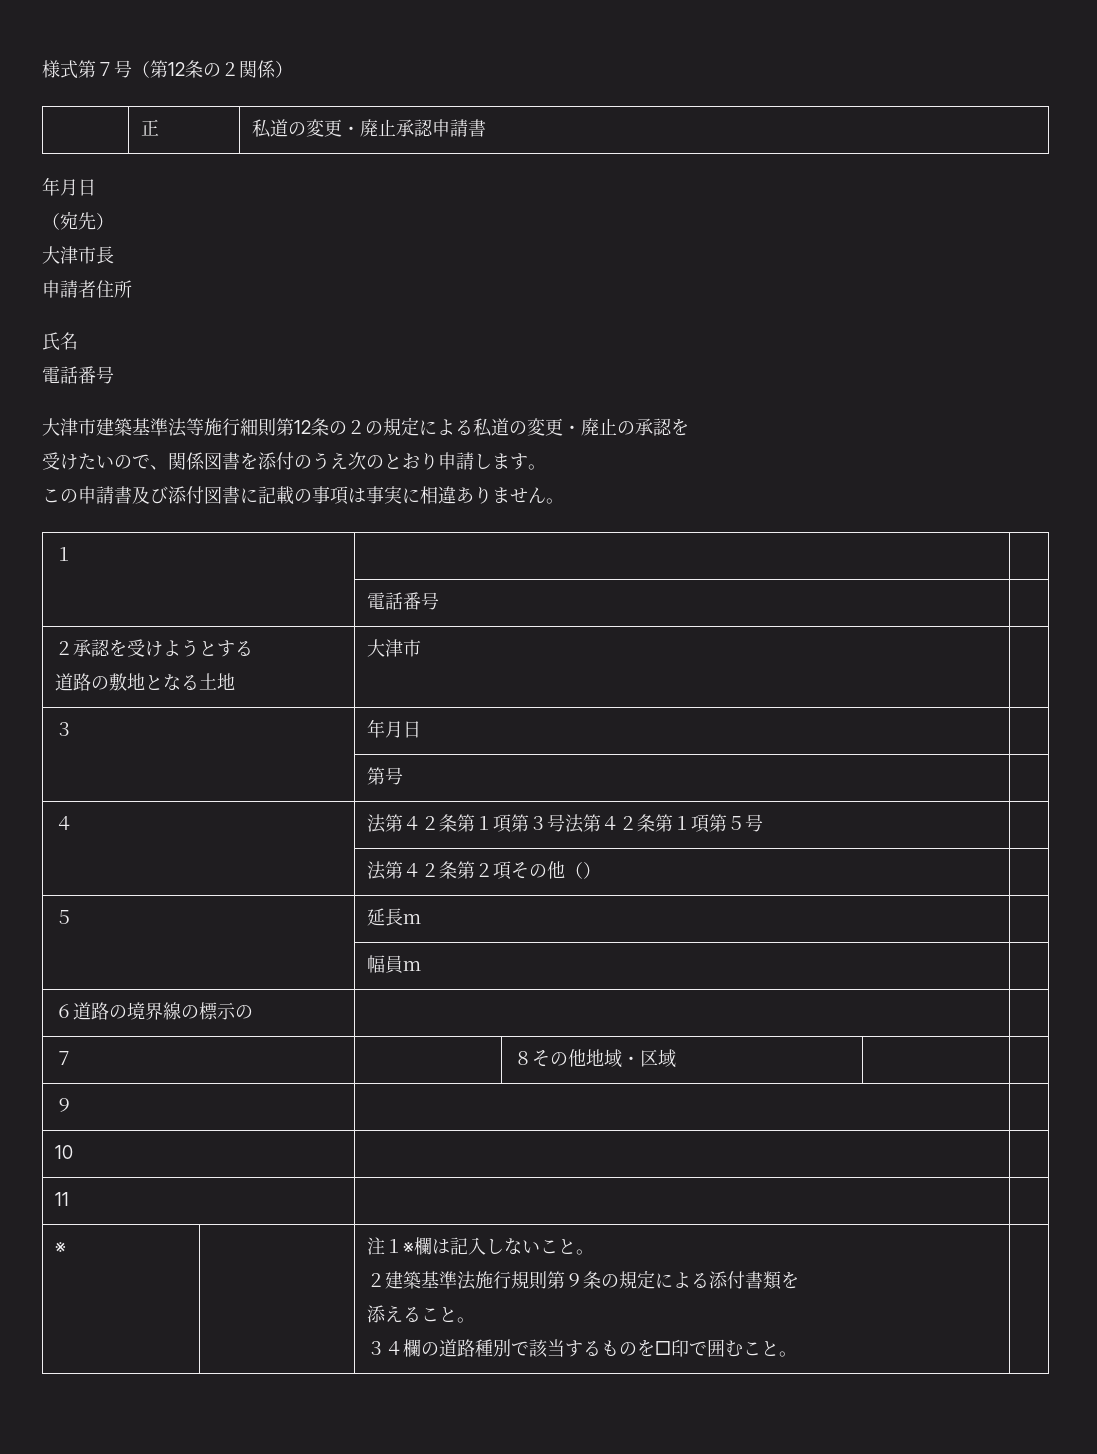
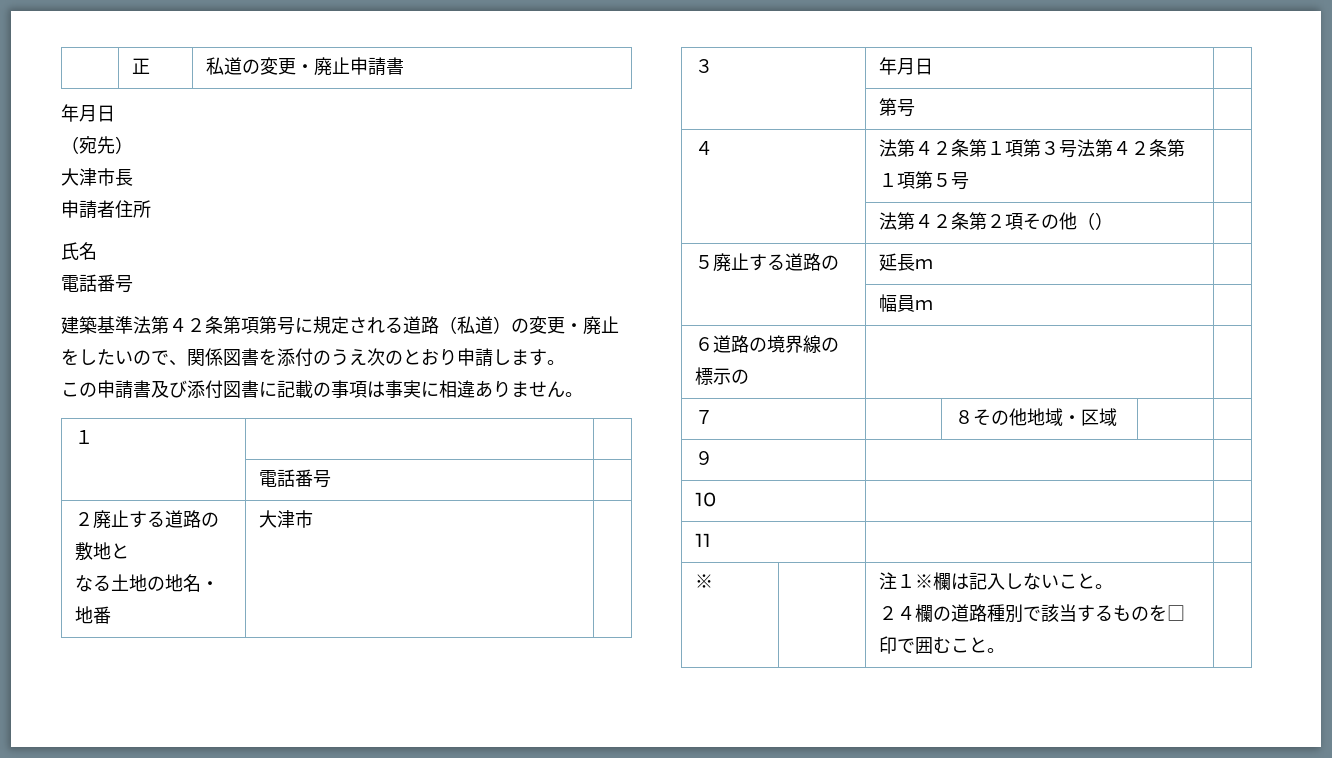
[42,60,293,79] 様式第７号（第12条の２関係） // -> (132, 66) none
[396,119,434,137] 承認 -> (351, 65) none
[42,417,689,437] [42,452,78,470] 大津市建築基準法等施行細則第12条の２の規定による私道の変更・廃止の承認を // 受け -> [61,316,619,335] [61,349,97,365] 建築基準法第４２条第項第号に規定される道路（私道）の変更・廃止をし
[73,639,254,657] 承認を受けようとする // -> [93,510,166,529] 廃止する
(164, 682) none -> (130, 551) //
(236, 681) none -> [147,574,220,592] [75,606,112,624] の地名・地番
(74, 917) none -> [713,253,840,272] 廃止する道路の
[385,1270,800,1290] [367,1305,476,1323] [367,1341,386,1355] 建築基準法施行規則第９条の規定による添付書類を // 添えること。 // ３ -> (898, 613) none

